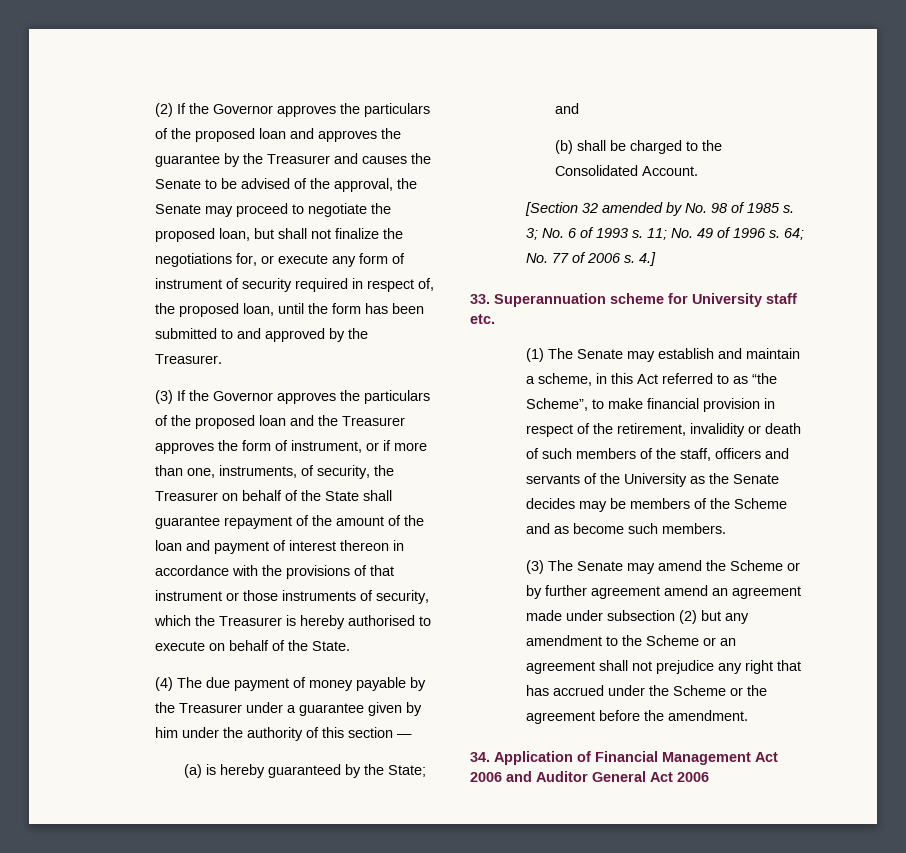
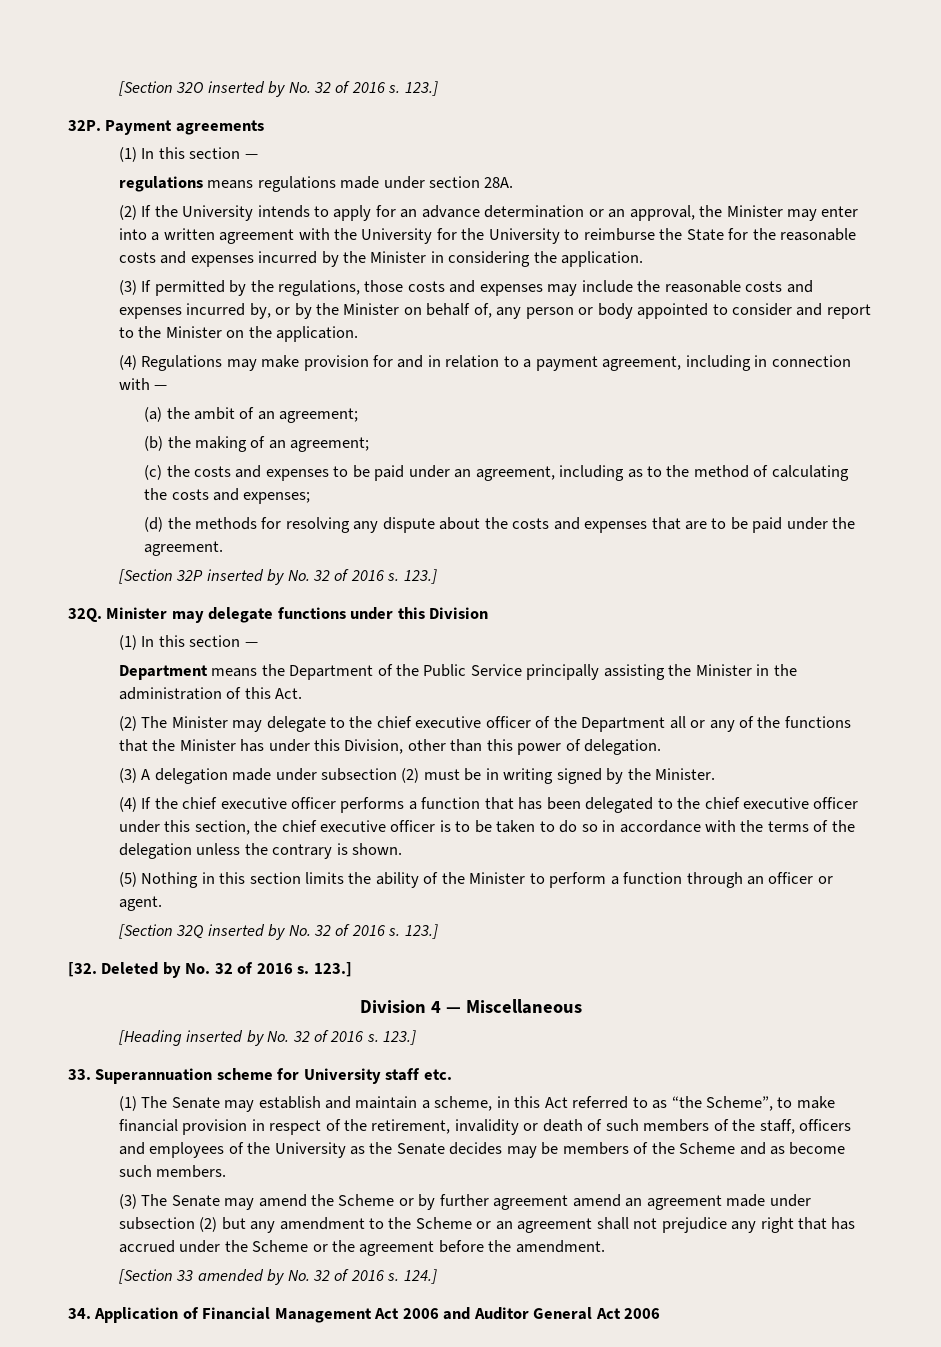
[155,103,431,117] [155,128,402,142] [155,153,432,167] [155,178,418,192] [155,203,392,217] [155,228,404,242] [155,253,406,267] [155,278,435,292] [155,303,425,317] [155,328,369,342] [155,354,223,364] [155,390,431,404] [155,415,406,429] [155,440,428,454] [155,465,395,479] [155,490,393,501] [155,515,425,529] [155,540,405,554] [155,565,395,579] [155,590,430,604] [154,615,432,629] [155,640,351,651] [155,677,427,691] [155,702,423,716] [155,727,413,741] [183,764,426,778] [554,103,579,114] [554,140,722,154] [554,165,698,176] [525,202,795,216] [526,227,805,240] [526,252,657,266] (2) If the Governor approves the particulars of the proposed loan and approves the guarantee by the Treasurer and causes the Senate to be advised of the approval, the Senate may proceed to negotiate the proposed loan, but shall not finalize the negotiations for, or execute any form of instrument of security required in respect of, the proposed loan, until the form has been submitted to and approved by the Treasurer. // (3) If the Governor approves the particulars of the proposed loan and the Treasurer approves the form of instrument, or if more than one, instruments, of security, the Treasurer on behalf of the State shall guarantee repayment of the amount of the loan and payment of interest thereon in accordance with the provisions of that instrument or those instruments of security, which the Treasurer is hereby authorised to execute on behalf of the State. // (4) The due payment of money payable by the Treasurer under a guarantee given by him under the authority of this section — // (a) is hereby guaranteed by the State; and // (b) shall be charged to the Consolidated Account. // [Section 32 amended by No. 98 of 1985 s. 3; No. 6 of 1993 s. 11; No. 49 of 1996 s. 64; No. 77 of 2006 s. 4.] -> [118,81,438,97] [68,120,264,135] [118,147,258,162] [118,176,514,192] [118,205,859,221] [118,228,857,244] [118,251,644,267] [118,280,813,296] [118,303,871,319] [118,326,359,342] [118,355,851,371] [118,378,168,390] [144,407,359,423] [144,436,370,452] [144,465,849,481] [144,488,311,504] [144,517,856,533] [144,541,224,556] [118,569,437,585] [68,607,489,623] [118,635,258,650] [118,664,797,680] [118,687,303,700] [118,716,851,732] [118,739,662,755] [118,768,716,784] [118,797,859,813] [118,820,855,835] [118,843,403,859] [118,872,833,888] [118,896,162,911] [118,924,438,940] [68,962,352,978] [359,999,582,1014] [118,1030,417,1046] [Section 32O inserted by No. 32 of 2016 s. 123.] // 32P. Payment agreements // (1) In this section — // regulations means regulations made under section 28A. // (2) If the University intends to apply for an advance determination or an approval, the Minister may enter into a written agreement with the University for the University to reimburse the State for the reasonable costs and expenses incurred by the Minister in considering the application. // (3) If permitted by the regulations, those costs and expenses may include the reasonable costs and expenses incurred by, or by the Minister on behalf of, any person or body appointed to consider and report to the Minister on the application. // (4) Regulations may make provision for and in relation to a payment agreement, including in connection with — // (a) the ambit of an agreement; // (b) the making of an agreement; // (c) the costs and expenses to be paid under an agreement, including as to the method of calculating the costs and expenses; // (d) the methods for resolving any dispute about the costs and expenses that are to be paid under the agreement. // [Section 32P inserted by No. 32 of 2016 s. 123.] // 32Q. Minister may delegate functions under this Division // (1) In this section — // Department means the Department of the Public Service principally assisting the Minister in the administration of this Act. // (2) The Minister may delegate to the chief executive officer of the Department all or any of the functions that the Minister has under this Division, other than this power of delegation. // (3) A delegation made under subsection (2) must be in writing signed by the Minister. // (4) If the chief executive officer performs a function that has been delegated to the chief executive officer under this section, the chief executive officer is to be taken to do so in accordance with the terms of the delegation unless the contrary is shown. // (5) Nothing in this section limits the ability of the Minister to perform a function through an officer or agent. // [Section 32Q inserted by No. 32 of 2016 s. 123.] // [32. Deleted by No. 32 of 2016 s. 123.] // Division 4 — Miscellaneous // [Heading inserted by No. 32 of 2016 s. 123.]
[526,474,581,484] servants -> [149,1142,225,1158] employees
(749, 715) none -> [118,1269,437,1285] // [Section 33 amended by No. 32 of 2016 s. 124.]

